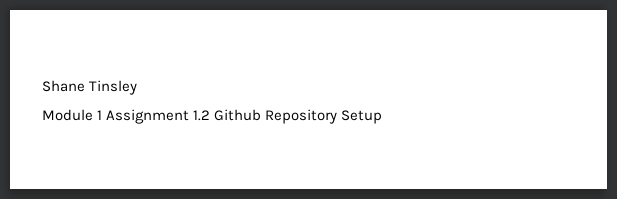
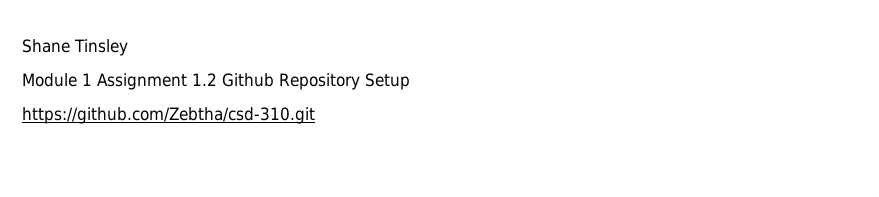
(383, 117) none -> [22,107,315,124] // https://github.com/Zebtha/csd-310.git

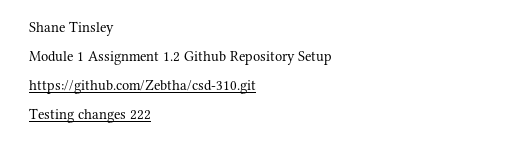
(315, 115) none -> [29,108,151,123] // Testing changes 222

